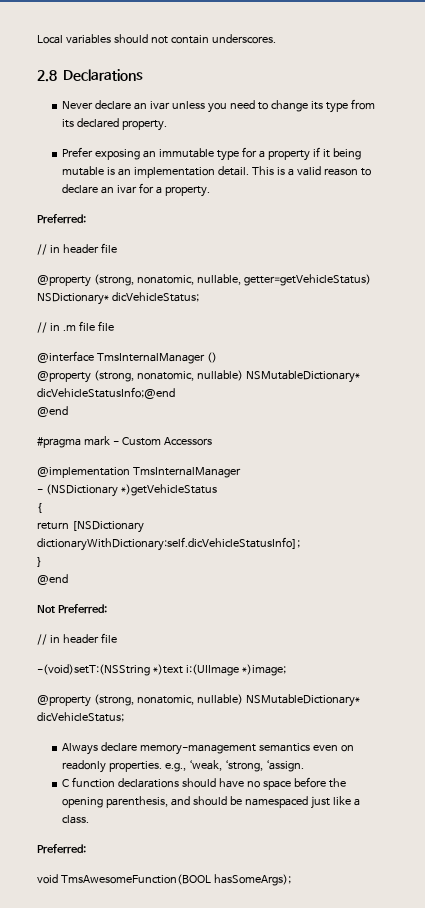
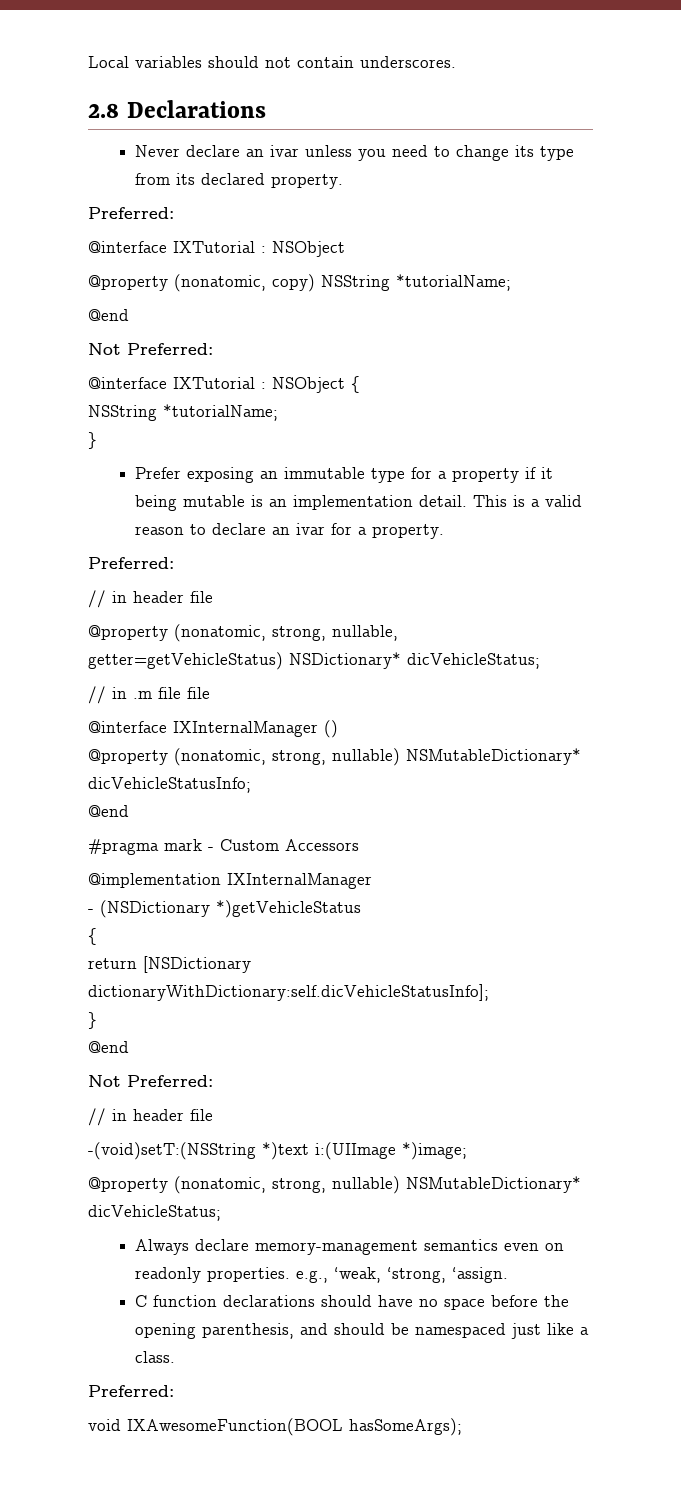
(168, 125) none -> [88,207,174,219] [88,241,345,257] [88,274,511,292] [88,309,129,321] [88,343,213,355] [88,376,360,393] [88,404,278,421] [88,432,97,449] // Preferred: // @interface IXTutorial : NSObject // @property (nonatomic, copy) NSString *tutorialName; // @end // Not Preferred: // @interface IXTutorial : NSObject { // NSString *tutorialName; // }
[93,274,194,286] (strong, nonatomic, -> [174,624,326,642] (nonatomic, strong,
[96,353,205,364] TmsInternalManager -> [173,721,318,737] IXInternalManager
[93,370,360,383] [37,387,175,399] (strong, nonatomic, nullable) NSMutableDictionary* dicVehicleStatusInfo;@end -> [174,748,581,766] [88,777,251,793] (nonatomic, strong, nullable) NSMutableDictionary* dicVehicleStatusInfo;
[132,467,241,478] TmsInternalManager -> [227,873,372,889] IXInternalManager
[93,694,194,706] (strong, nonatomic, -> [174,1176,326,1194] (nonatomic, strong,
[60,874,211,885] TmsAwesomeFunction(BOOL -> [127,1418,343,1436] IXAwesomeFunction(BOOL

